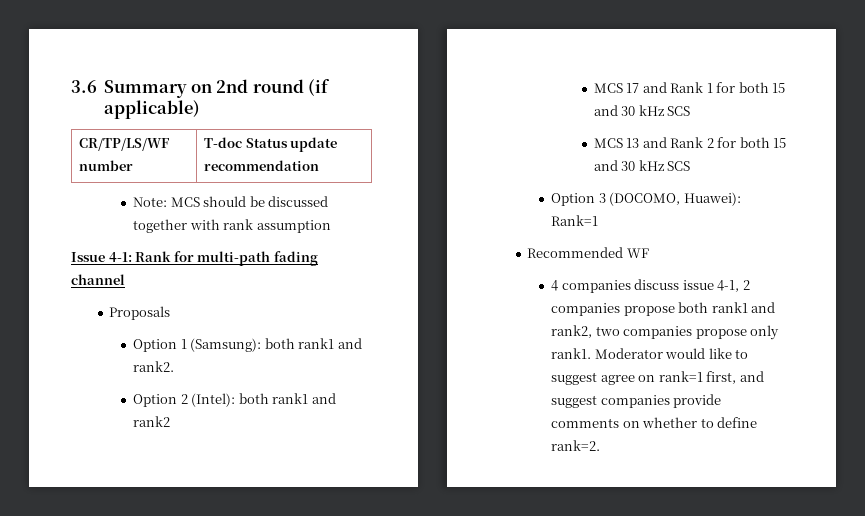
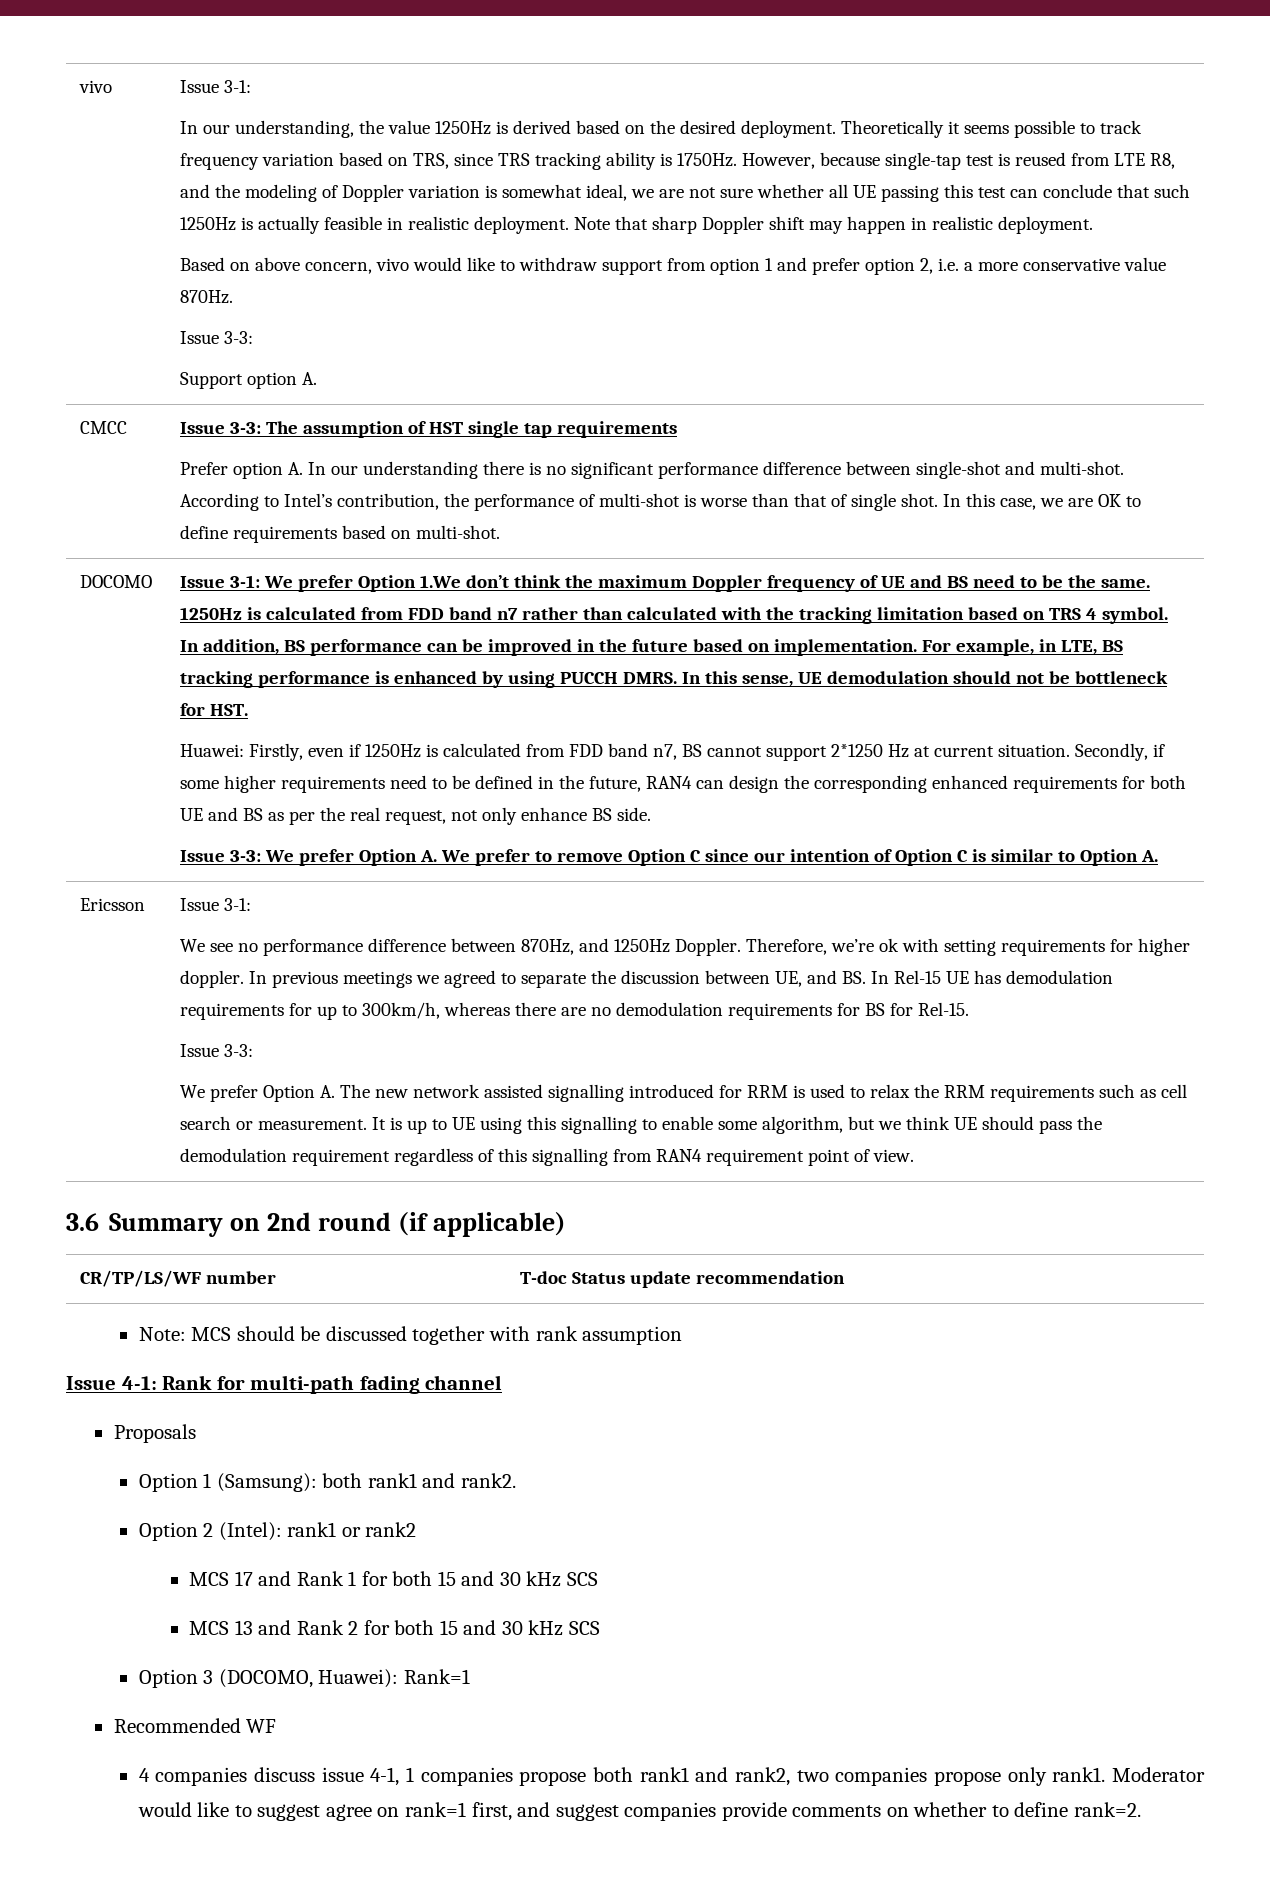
(71, 86) none -> [78,80,112,93] [179,80,251,93] [179,120,1142,138] [179,152,1175,170] [179,184,1190,202] [179,216,1093,234] [179,257,1166,275] [179,290,233,304] [179,331,253,344] [179,372,317,389] [79,421,127,434] [179,421,677,438] [179,461,1124,479] [179,493,1141,511] [179,525,500,543] [79,575,152,588] [179,575,1150,592] [179,607,1168,624] [179,639,1123,656] [179,671,1168,688] [179,703,248,716] [179,743,1165,761] [179,775,1186,793] [179,807,651,825] [179,849,1158,866] [79,898,145,911] [179,898,251,911] [179,938,1190,956] [179,970,1113,988] [179,1002,969,1020] [179,1044,253,1057] [179,1084,1187,1102] [179,1116,1102,1134] [179,1148,914,1166] vivo | Issue 3-1: // In our understanding, the value 1250Hz is derived based on the desired deployment. Theoretically it seems possible to track frequency variation based on TRS, since TRS tracking ability is 1750Hz. However, because single-tap test is reused from LTE R8, and the modeling of Doppler variation is somewhat ideal, we are not sure whether all UE passing this test can conclude that such 1250Hz is actually feasible in realistic deployment. Note that sharp Doppler shift may happen in realistic deployment. // Based on above concern, vivo would like to withdraw support from option 1 and prefer option 2, i.e. a more conservative value 870Hz. // Issue 3-3: // Support option A. // CMCC | Issue 3-3: The assumption of HST single tap requirements // Prefer option A. In our understanding there is no significant performance difference between single-shot and multi-shot. According to Intel’s contribution, the performance of multi-shot is worse than that of single shot. In this case, we are OK to define requirements based on multi-shot. // DOCOMO | Issue 3-1: We prefer Option 1.We don’t think the maximum Doppler frequency of UE and BS need to be the same. 1250Hz is calculated from FDD band n7 rather than calculated with the tracking limitation based on TRS 4 symbol. In addition, BS performance can be improved in the future based on implementation. For example, in LTE, BS tracking performance is enhanced by using PUCCH DMRS. In this sense, UE demodulation should not be bottleneck for HST. // Huawei: Firstly, even if 1250Hz is calculated from FDD band n7, BS cannot support 2*1250 Hz at current situation. Secondly, if some higher requirements need to be defined in the future, RAN4 can design the corresponding enhanced requirements for both UE and BS as per the real request, not only enhance BS side. // Issue 3-3: We prefer Option A. We prefer to remove Option C since our intention of Option C is similar to Option A. // Ericsson | Issue 3-1: // We see no performance difference between 870Hz, and 1250Hz Doppler. Therefore, we’re ok with setting requirements for higher doppler. In previous meetings we agreed to separate the discussion between UE, and BS. In Rel-15 UE has demodulation requirements for up to 300km/h, whereas there are no demodulation requirements for BS for Rel-15. // Issue 3-3: // We prefer Option A. The new network assisted signalling introduced for RRM is used to relax the RRM requirements such as cell search or measurement. It is up to UE using this signalling to enable some algorithm, but we think UE should pass the demodulation requirement regardless of this signalling from RAN4 requirement point of view. //
[238,393,336,404] both rank1 and -> [287,1522,361,1537] rank1 or
[742,280,750,290] 2 -> [406,1767,415,1782] 1

